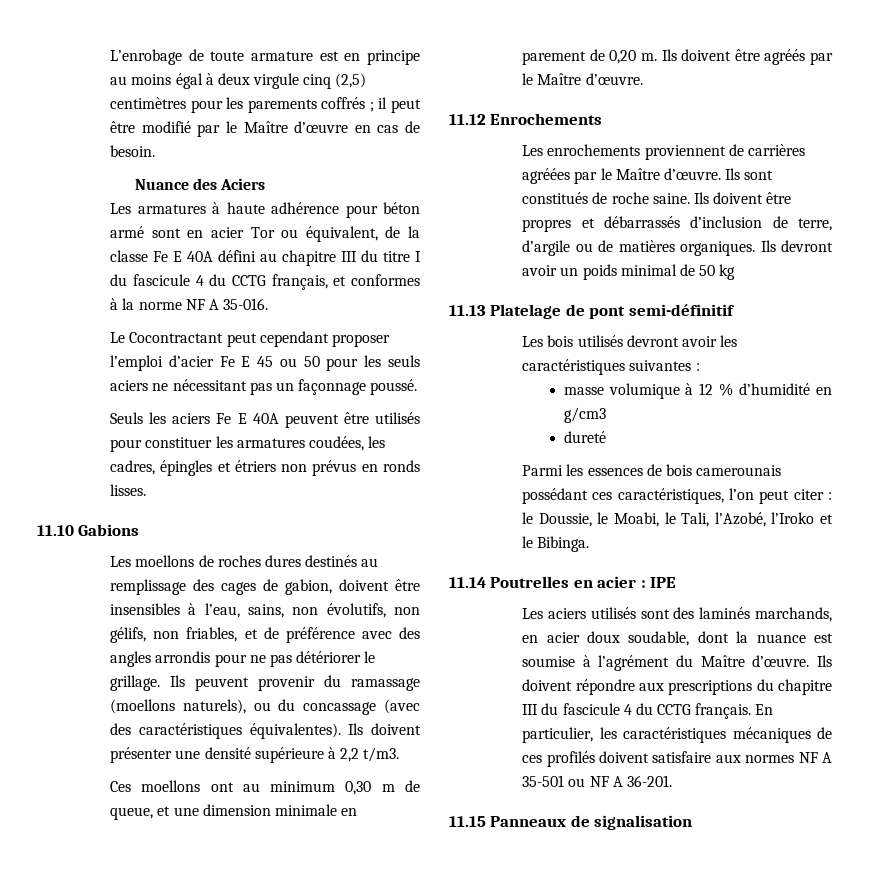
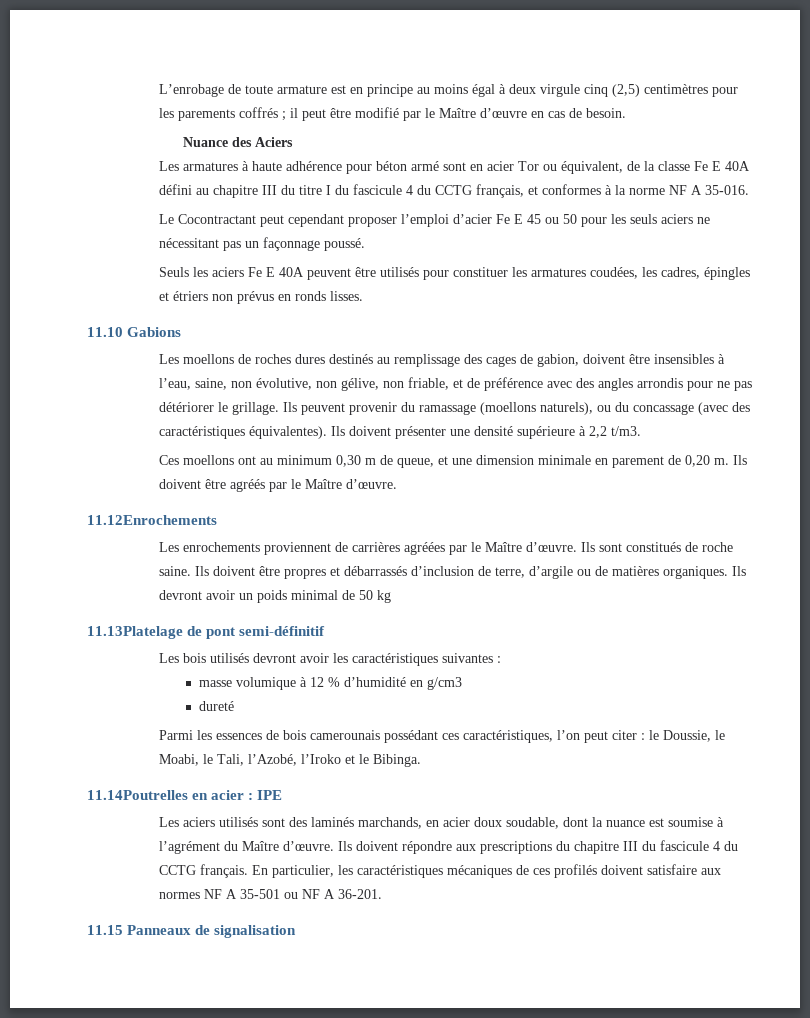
[248,603,420,618] [110,627,238,643] sains, non évolutifs, non gélifs, non friables, -> [195,377,450,391] saine, non évolutive, non gélive, non friable,
[449,113,603,125] 11.12 Enrochements -> [87,515,217,525] 11.12Enrochements
[449,304,562,319] 11.13 Platelage -> [87,626,183,639] 11.13Platelage
[449,576,570,588] 11.14 Poutrelles -> [87,790,188,800] 11.14Poutrelles

